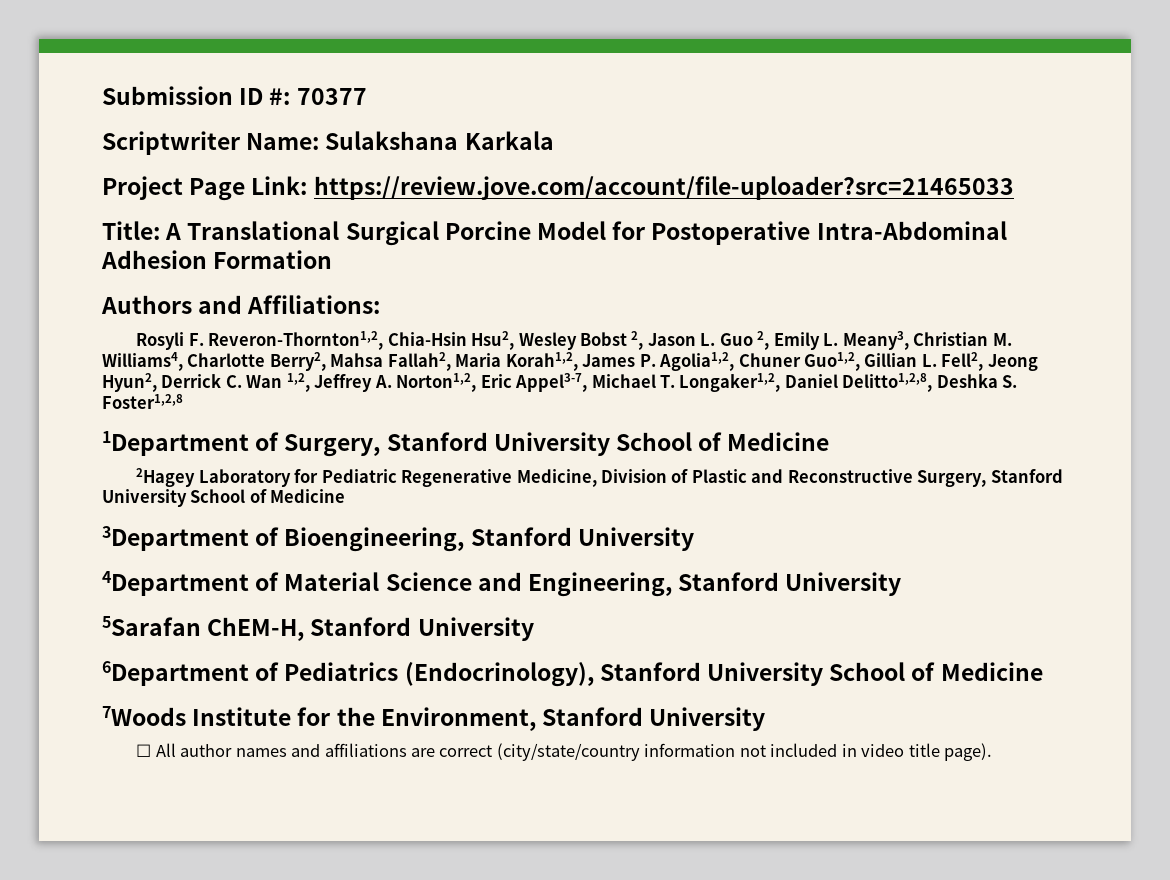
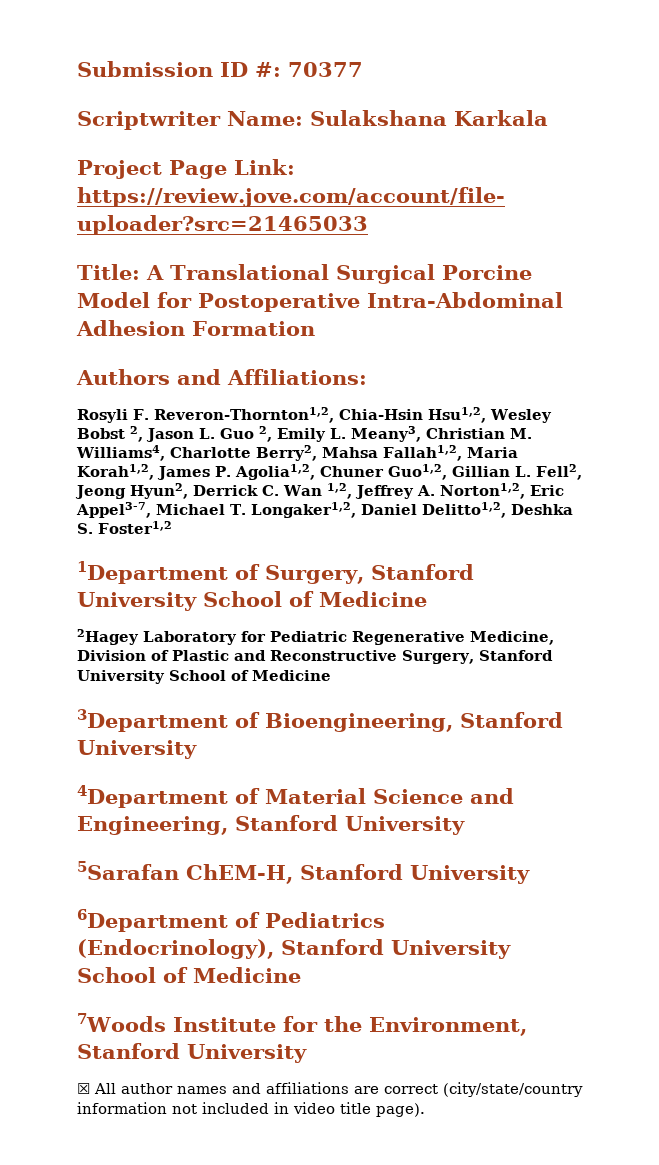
[471,331,515,350] Hsu2, -> [427,407,486,423] Hsu1,2,
[387,352,451,371] Fallah2, -> [383,445,462,461] Fallah1,2,
[842,373,933,392] Delitto1,2,8, -> [421,502,506,518] Delitto1,2,
[102,394,183,409] Foster1,2,8 -> [98,521,172,534] Foster1,2
[136,744,152,757] ☐ -> [77,1083,90,1094] ☒

